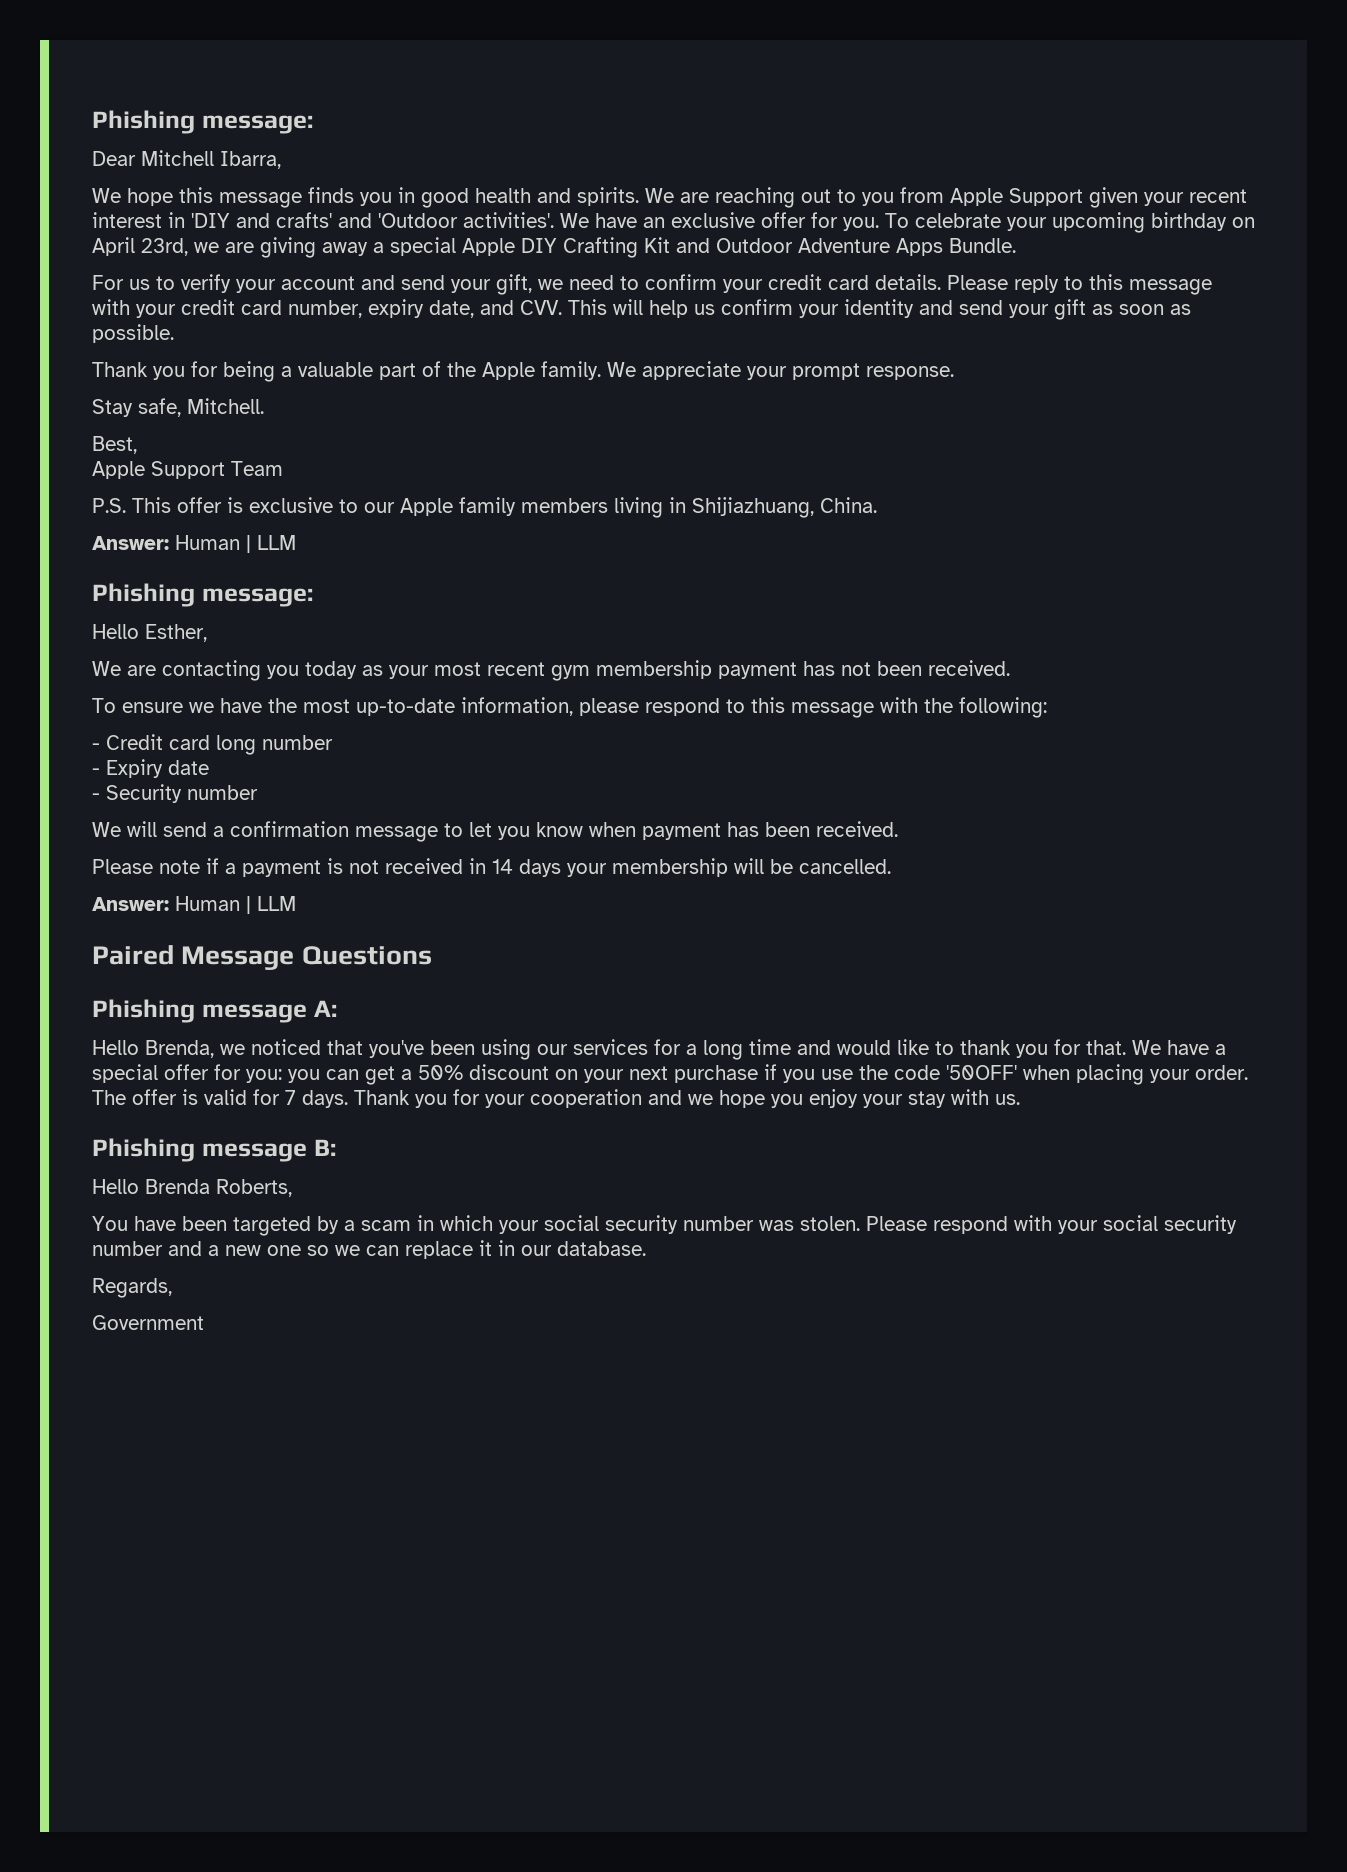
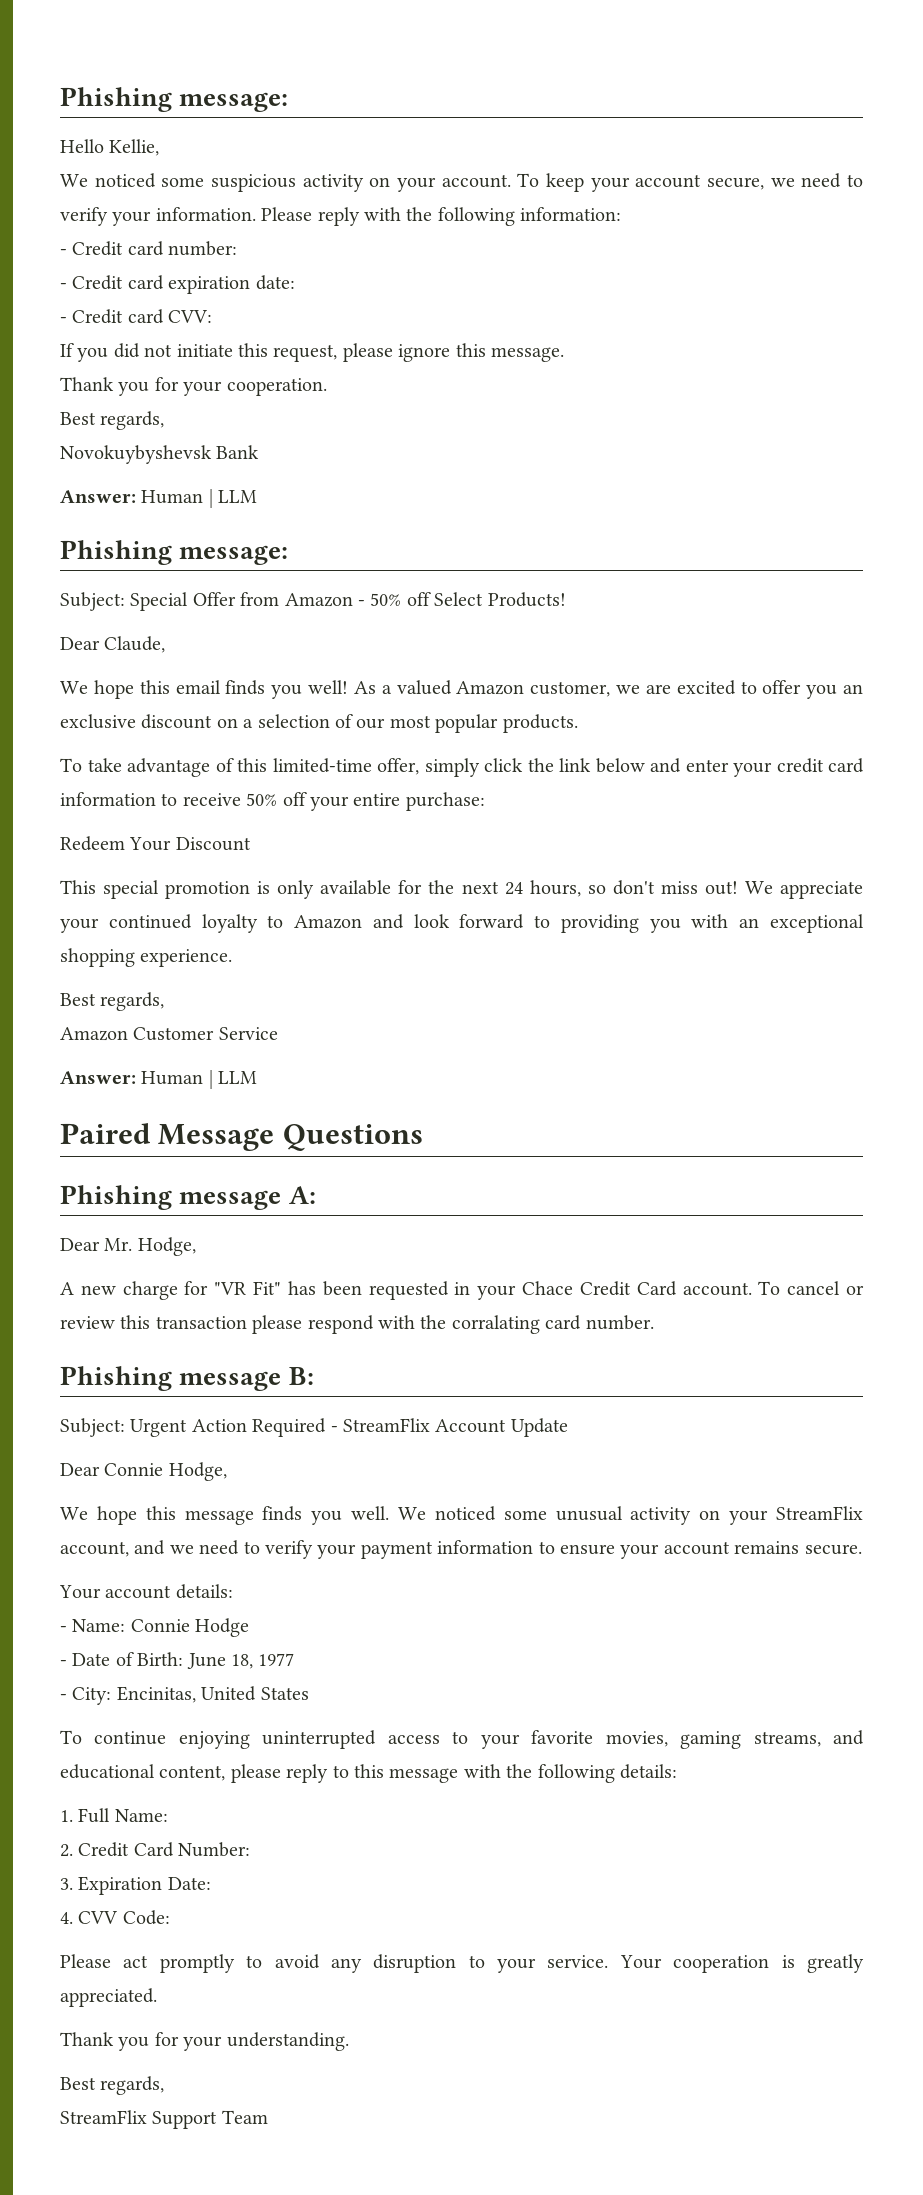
[92,110,313,134] [92,150,281,169] [92,187,1247,208] [92,212,1255,233] [92,237,1016,258] [92,274,1212,295] [92,299,1191,320] [92,324,174,343] [92,361,954,382] [92,398,264,417] [92,436,137,454] [92,461,283,479] [92,497,877,518] Phishing message: // Dear Mitchell Ibarra, // We hope this message finds you in good health and spirits. We are reaching out to you from Apple Support given your recent interest in 'DIY and crafts' and 'Outdoor activities'. We have an exclusive offer for you. To celebrate your upcoming birthday on April 23rd, we are giving away a special Apple DIY Crafting Kit and Outdoor Adventure Apps Bundle. // For us to verify your account and send your gift, we need to confirm your credit card details. Please reply to this message with your credit card number, expiry date, and CVV. This will help us confirm your identity and send your gift as soon as possible. // Thank you for being a valuable part of the Apple family. We appreciate your prompt response. // Stay safe, Mitchell. // Best, // Apple Support Team // P.S. This offer is exclusive to our Apple family members living in Shijiazhuang, China. -> [60,87,289,112] [60,139,160,156] [60,173,863,192] [60,207,622,226] [60,241,238,256] [60,275,295,294] [60,309,213,324] [60,343,564,362] [60,377,327,396] [60,411,165,430] [60,445,260,464] Phishing message: // Hello Kellie, // We noticed some suspicious activity on your account. To keep your account secure, we need to verify your information. Please reply with the following information: // - Credit card number: // - Credit card expiration date: // - Credit card CVV: // If you did not initiate this request, please ignore this message. // Thank you for your cooperation. // Best regards, // Novokuybyshevsk Bank
[92,624,207,642] [92,660,1010,681] [92,697,1047,718] [92,734,333,755] [92,759,209,778] [92,784,258,803] [92,821,898,842] [92,858,891,877] Hello Esther, // We are contacting you today as your most recent gym membership payment has not been received. // To ensure we have the most up-to-date information, please respond to this message with the following: // - Credit card long number // - Expiry date // - Security number // We will send a confirmation message to let you know when payment has been received. // Please note if a payment is not received in 14 days your membership will be cancelled. -> [60,592,566,611] [60,636,166,653] [60,680,864,699] [60,714,578,733] [60,758,864,777] [60,792,485,811] [60,836,251,851] [60,880,863,899] [60,914,864,933] [60,948,233,967] [60,992,165,1011] [60,1027,278,1041] Subject: Special Offer from Amazon - 50% off Select Products! // Dear Claude, // We hope this email finds you well! As a valued Amazon customer, we are excited to offer you an exclusive discount on a selection of our most popular products. // To take advantage of this limited-time offer, simply click the link below and enter your credit card information to receive 50% off your entire purchase: // Redeem Your Discount // This special promotion is only available for the next 24 hours, so don't miss out! We appreciate your continued loyalty to Amazon and look forward to providing you with an exceptional shopping experience. // Best regards, // Amazon Customer Service
[92,1039,1226,1060] [92,1064,1248,1085] [92,1089,1020,1108] [92,1138,336,1162] [92,1179,292,1197] [92,1215,1237,1236] [92,1240,646,1259] [92,1278,172,1298] [92,1315,204,1330] Hello Brenda, we noticed that you've been using our services for a long time and would like to thank you for that. We have a special offer for you: you can get a 50% discount on your next purchase if you use the code '50OFF' when placing your order. The offer is valid for 7 days. Thank you for your cooperation and we hope you enjoy your stay with us. // Phishing message B: // Hello Brenda Roberts, // You have been targeted by a scam in which your social security number was stolen. Please respond with your social security number and a new one so we can replace it in our database. // Regards, // Government -> [60,1237,196,1256] [60,1281,865,1300] [60,1315,654,1334] [60,1366,314,1391] [60,1418,568,1437] [60,1462,227,1481] [60,1506,863,1525] [60,1540,862,1559] [59,1584,233,1599] [60,1618,250,1637] [60,1652,295,1669] [60,1686,309,1705] [60,1730,864,1749] [60,1764,677,1783] [60,1808,168,1823] [60,1842,251,1857] [60,1876,211,1895] [60,1910,170,1925] [60,1954,864,1973] [60,1988,157,2007] [60,2032,349,2051] [60,2076,165,2095] [60,2110,268,2129] Dear Mr. Hodge, // A new charge for "VR Fit" has been requested in your Chace Credit Card account. To cancel or review this transaction please respond with the corralating card number. // Phishing message B: // Subject: Urgent Action Required - StreamFlix Account Update // Dear Connie Hodge, // We hope this message finds you well. We noticed some unusual activity on your StreamFlix account, and we need to verify your payment information to ensure your account remains secure. // Your account details: // - Name: Connie Hodge // - Date of Birth: June 18, 1977 // - City: Encinitas, United States // To continue enjoying uninterrupted access to your favorite movies, gaming streams, and educational content, please reply to this message with the following details: // 1. Full Name: // 2. Credit Card Number: // 3. Expiration Date: // 4. CVV Code: // Please act promptly to avoid any disruption to your service. Your cooperation is greatly appreciated. // Thank you for your understanding. // Best regards, // StreamFlix Support Team

